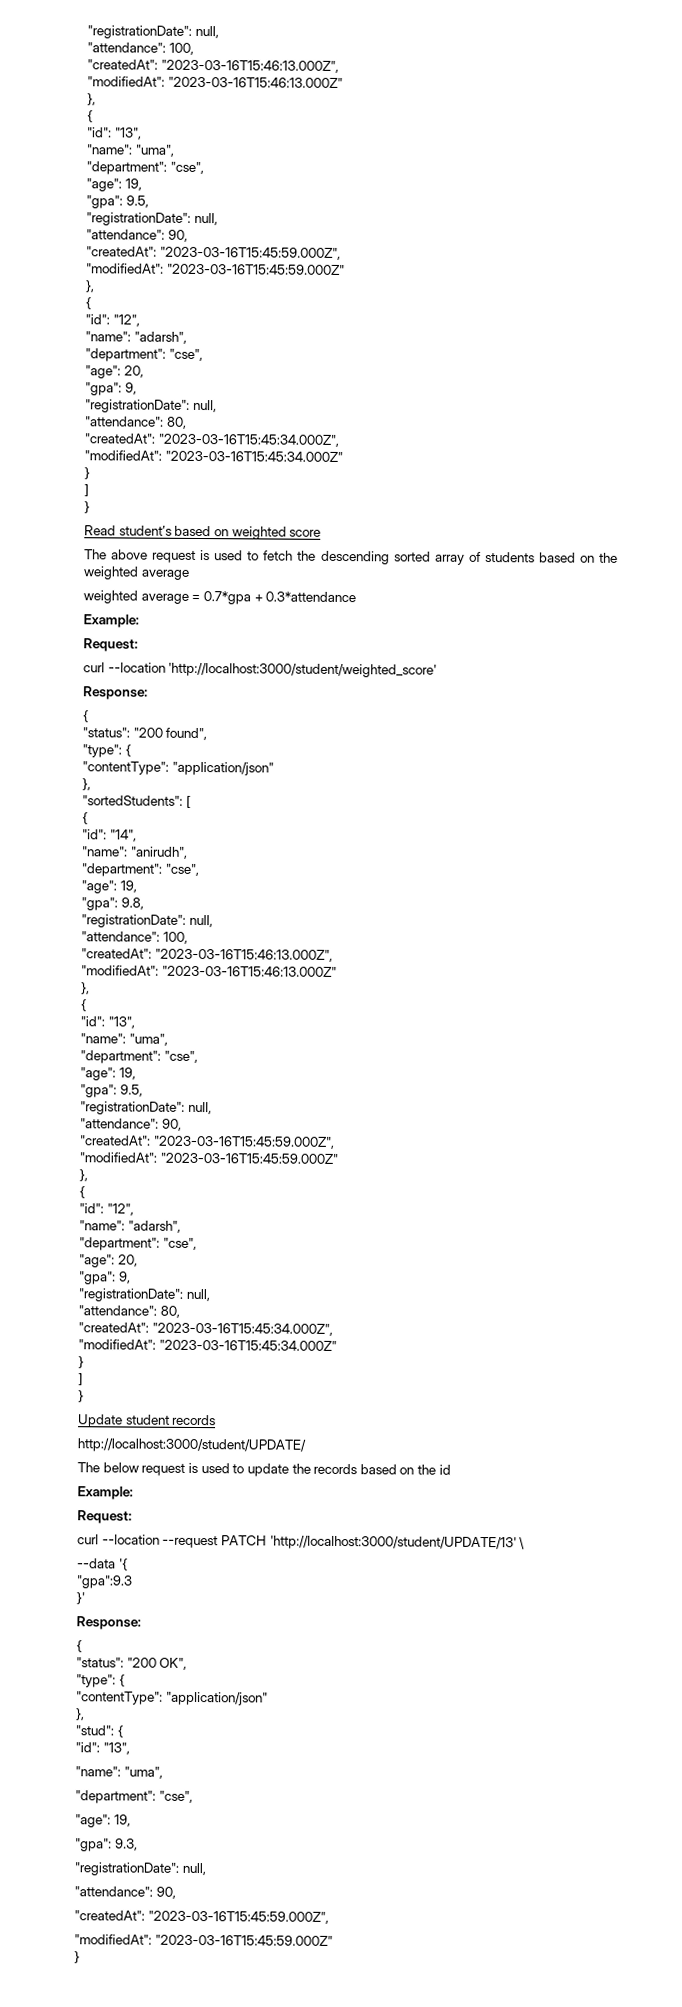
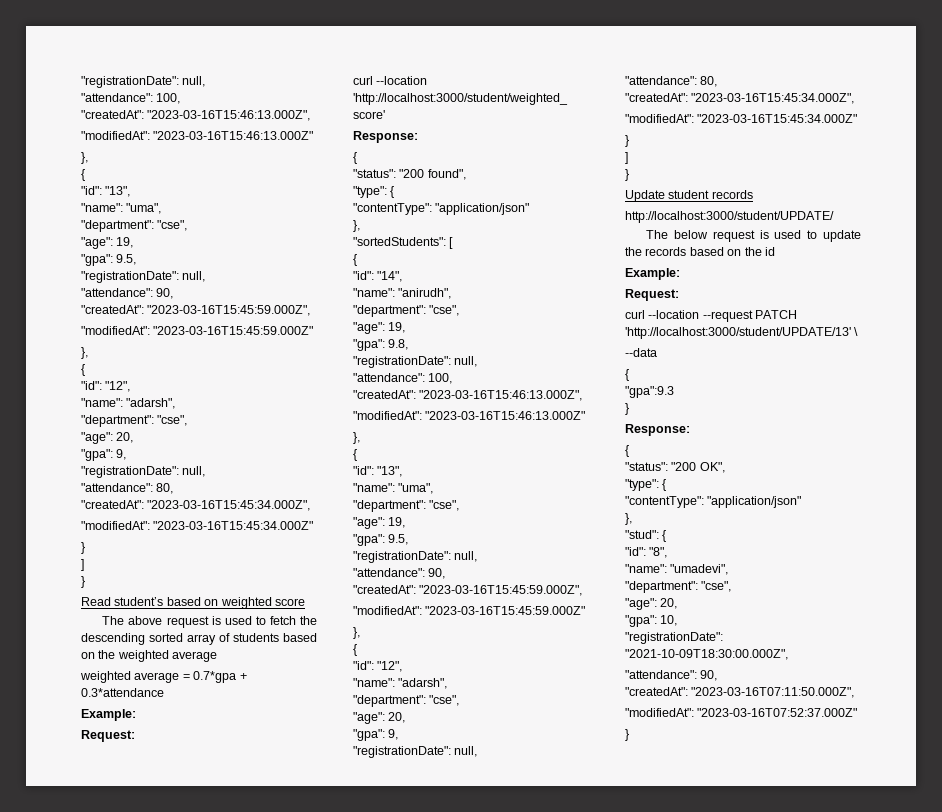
[118,1558,128,1571] '{ -> [625,369,629,381] // {
[76,1592,85,1605] }' -> [625,403,629,415] }
[102,1742,130,1755] [75,1766,163,1779] [75,1790,193,1804] [75,1814,131,1828] [75,1838,138,1852] [74,1862,206,1876] [74,1886,176,1899] [74,1910,329,1924] [74,1934,333,1946] "13", // "name": "uma", // "department": "cse", // "age": 19, // "gpa": 9.3, // "registrationDate": null, // "attendance": 90, // "createdAt": "2023-03-16T15:45:59.000Z", // "modifiedAt": "2023-03-16T15:45:59.000Z" -> [649,547,668,558] [625,564,729,575] [625,581,732,593] [625,598,678,610] [625,615,678,627] [625,632,723,644] [625,649,788,660] [625,670,718,681] [625,687,855,698] [625,708,858,717] "8", // "name": "umadevi", // "department": "cse", // "age": 20, // "gpa": 10, // "registrationDate": "2021-10-09T18:30:00.000Z", // "attendance": 90, // "createdAt": "2023-03-16T07:11:50.000Z", // "modifiedAt": "2023-03-16T07:52:37.000Z"

